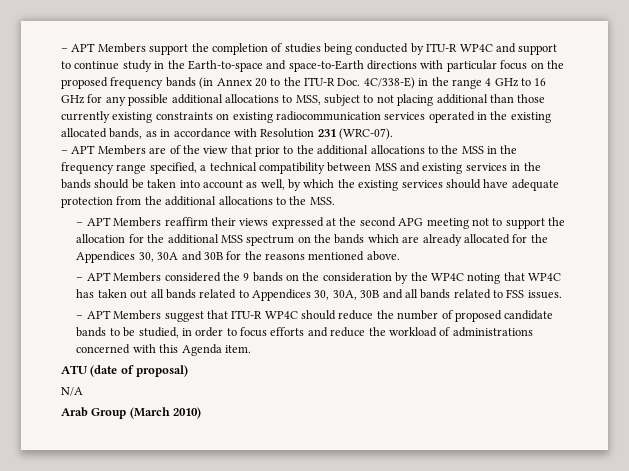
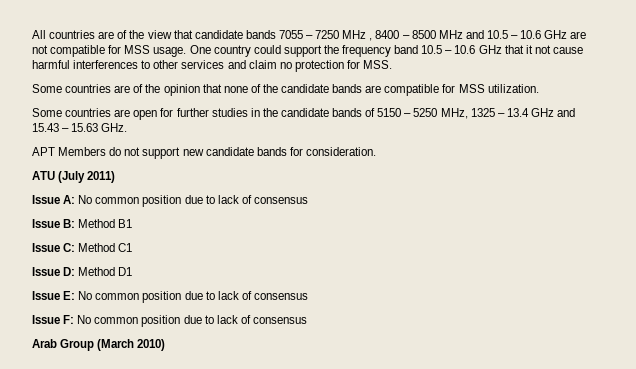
[61,43,558,55] [61,60,564,72] [61,77,547,89] [61,94,546,106] [61,111,551,123] [61,128,393,140] [61,145,146,155] – APT Members support the completion of studies being conducted by ITU-R WP4C and support to continue study in the Earth-to-space and space-to-Earth directions with particular focus on the proposed frequency bands (in Annex 20 to the ITU-R Doc. 4C/338-E) in the range 4 GHz to 16 GHz for any possible additional allocations to MSS, subject to not placing additional than those currently existing constraints on existing radiocommunication services operated in the existing allocated bands, as in accordance with Resolution 231 (WRC-07). // – APT Members -> [32,30,96,39] All countries
[255,145,518,157] [61,162,541,174] [61,179,559,191] [61,196,335,208] [76,217,566,229] [76,234,548,246] [76,251,400,263] [76,272,562,284] [76,289,562,301] [76,310,554,322] [76,327,533,338] [76,344,251,356] [61,365,189,377] [61,387,83,396] prior to the additional allocations to the MSS in the frequency range specified, a technical compatibility between MSS and existing services in the bands should be taken into account as well, by which the existing services should have adequate protection from the additional allocations to the MSS. // – APT Members reaffirm their views expressed at the second APG meeting not to support the allocation for the additional MSS spectrum on the bands which are already allocated for the Appendices 30, 30A and 30B for the reasons mentioned above. // – APT Members considered the 9 bands on the consideration by the WP4C noting that WP4C has taken out all bands related to Appendices 30, 30A, 30B and all bands related to FSS issues. // – APT Members suggest that ITU-R WP4C should reduce the number of proposed candidate bands to be studied, in order to focus efforts and reduce the workload of administrations concerned with this Agenda item. // ATU (date of proposal) // N/A -> [194,30,587,41] [32,45,583,57] [32,60,393,72] [32,84,539,96] [32,108,576,120] [32,123,128,132] [32,147,376,159] [32,171,116,183] [32,195,308,207] [32,219,133,228] [32,243,133,252] [32,267,133,276] [32,291,308,303] [32,315,307,327] candidate bands 7055 – 7250 MHz , 8400 – 8500 MHz and 10.5 – 10.6 GHz are not compatible for MSS usage. One country could support the frequency band 10.5 – 10.6 GHz that it not cause harmful interferences to other services and claim no protection for MSS. // Some countries are of the opinion that none of the candidate bands are compatible for MSS utilization. // Some countries are open for further studies in the candidate bands of 5150 – 5250 MHz, 1325 – 13.4 GHz and 15.43 – 15.63 GHz. // APT Members do not support new candidate bands for consideration. // ATU (July 2011) // Issue A: No common position due to lack of consensus // Issue B: Method B1 // Issue C: Method C1 // Issue D: Method D1 // Issue E: No common position due to lack of consensus // Issue F: No common position due to lack of consensus

